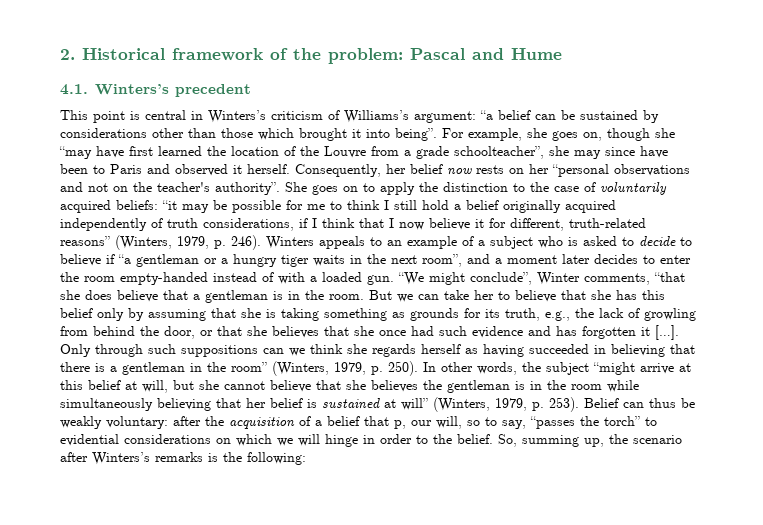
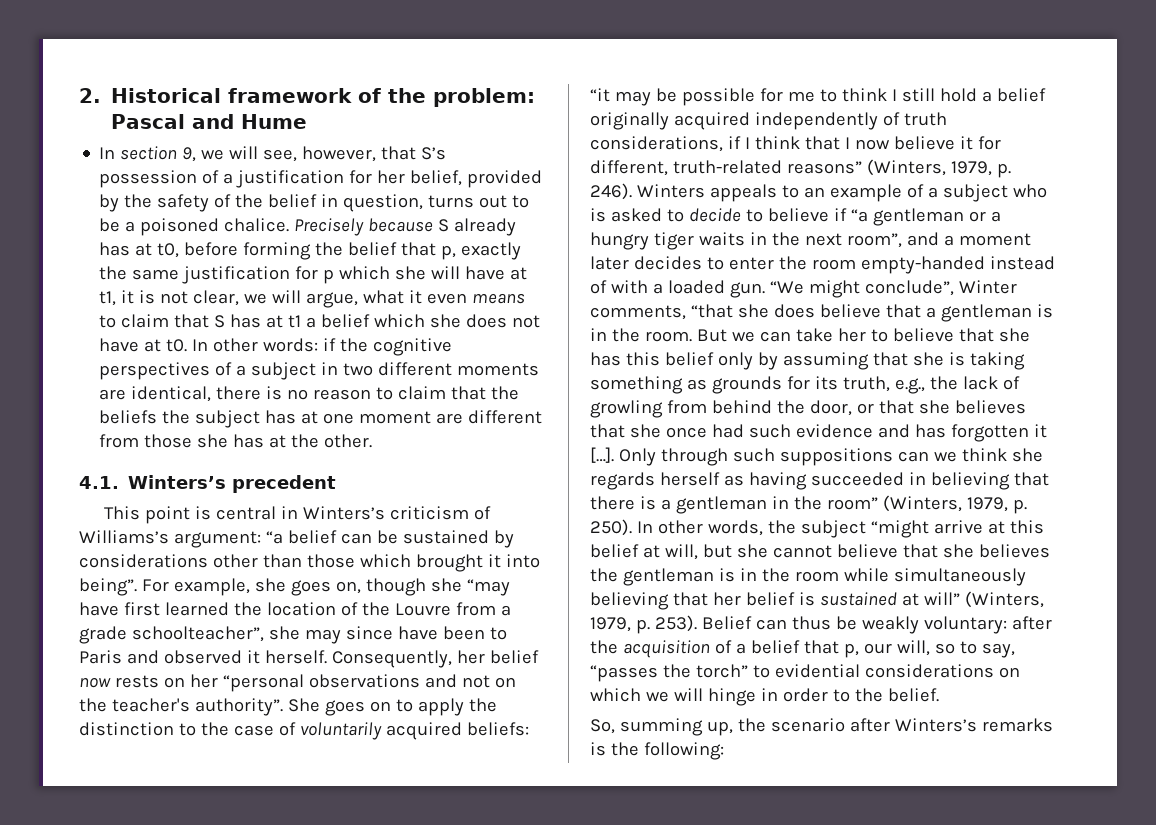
(562, 54) none -> [99,146,447,162] [99,170,543,188] [99,194,530,212] [99,218,517,236] [99,242,522,260] [99,266,528,284] [99,290,526,308] [99,314,541,328] [99,338,453,356] [99,362,540,380] [99,386,520,402] [99,410,543,428] [99,434,373,448] // In section 9, we will see, however, that S’s possession of a justification for her belief, provided by the safety of the belief in question, turns out to be a poisoned chalice. Precisely because S already has at t0, before forming the belief that p, exactly the same justification for p which she will have at t1, it is not clear, we will argue, what it even means to claim that S has at t1 a belief which she does not have at t0. In other words: if the cognitive perspectives of a subject in two different moments are identical, there is no reason to claim that the beliefs the subject has at one moment are different from those she has at the other.
(493, 439) none -> (939, 695) //

